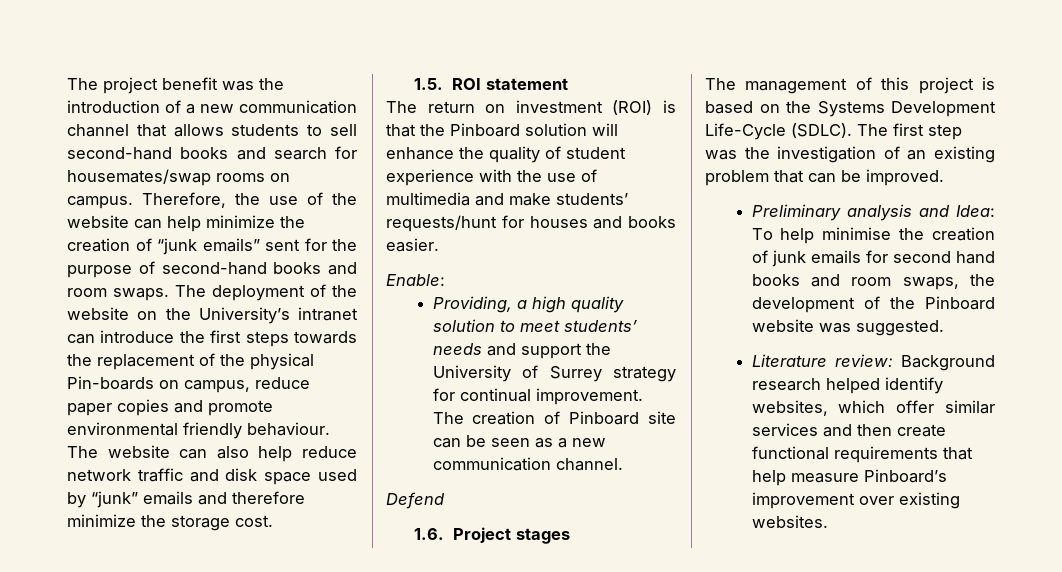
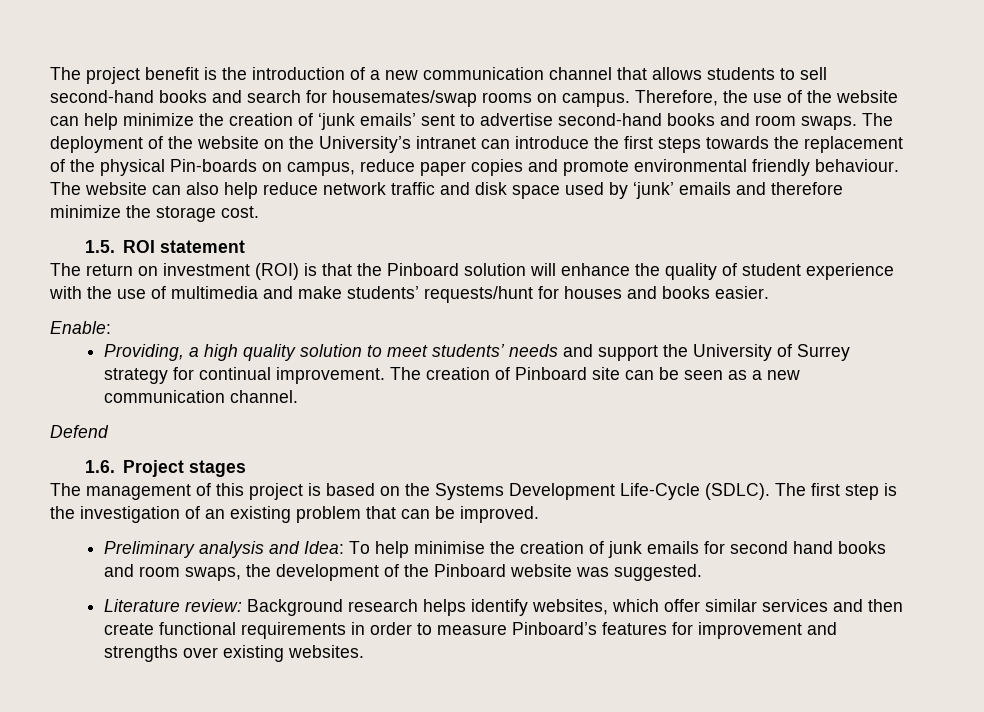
[222,81,254,91] was -> [204,67,217,80] is
[157,238,357,255] [67,261,155,278] “junk emails” sent for the purpose of -> [318,113,553,130] ‘junk emails’ sent to advertise
[91,491,138,508] “junk” -> [633,182,674,199] ‘junk’
[705,150,737,160] was -> [884,483,897,496] is
[825,378,880,394] helped -> [422,599,466,616] helps
[942,447,973,460] [751,469,947,486] [751,492,855,509] that help measure Pinboard’s improvement -> [350,622,837,639] [103,645,178,662] in order to measure Pinboard’s features for improvement and strengths

